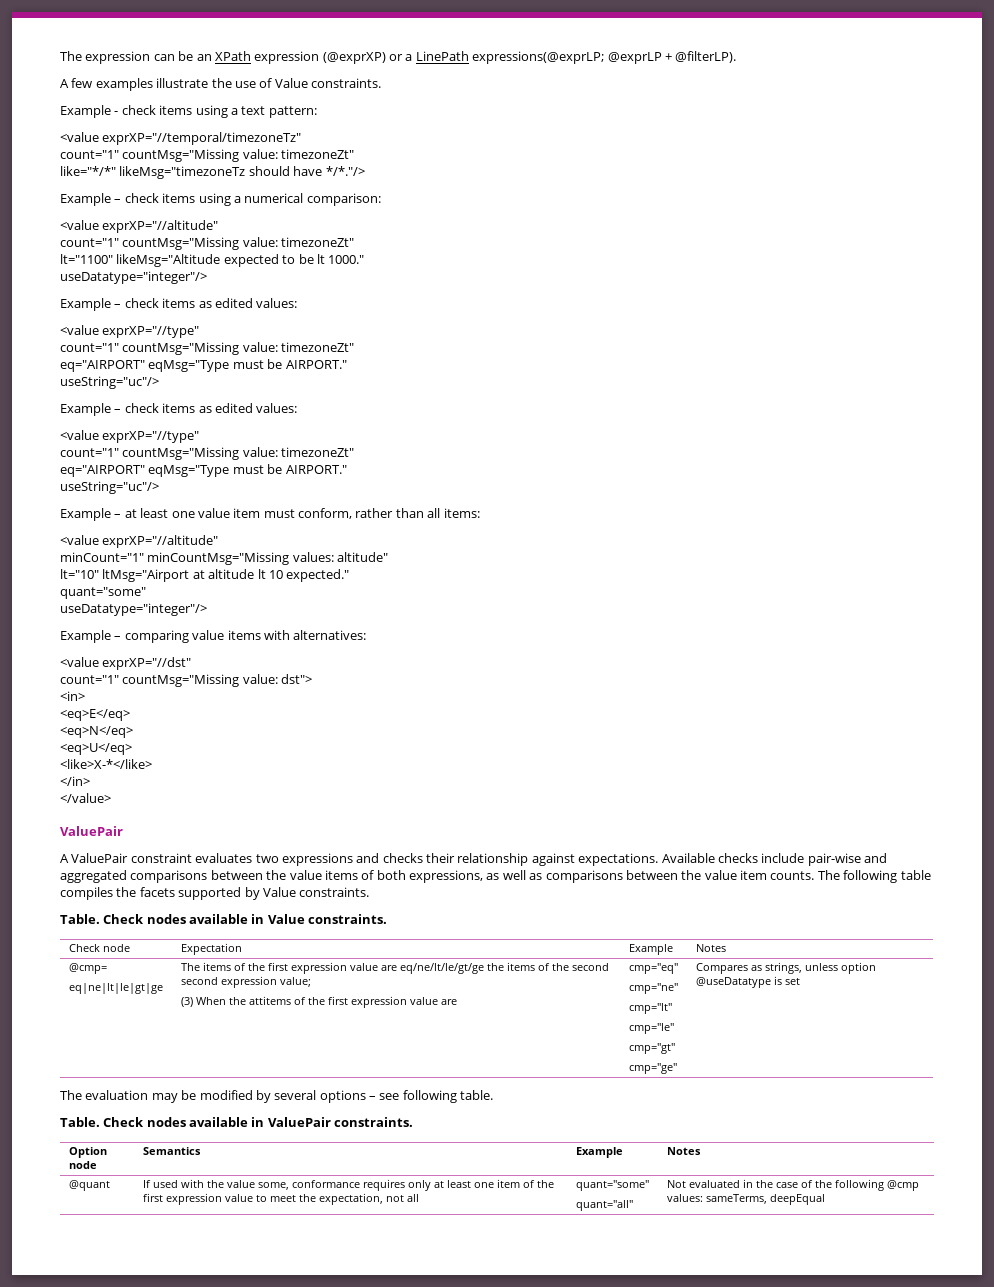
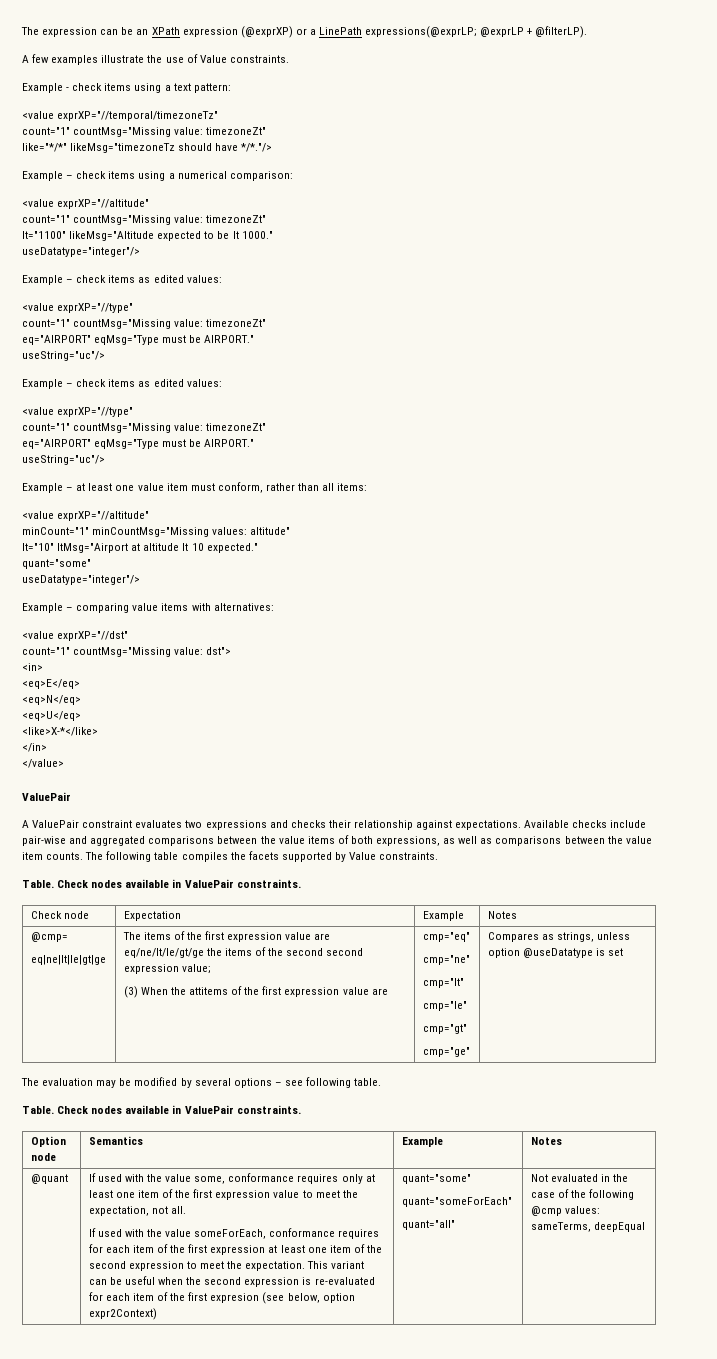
[267,914,305,924] Value -> [184,879,234,888] ValuePair
[406,1194,419,1202] [575,1180,649,1191] all | quant="some" -> [170,1206,186,1214] [88,1228,380,1239] [88,1244,382,1255] [88,1261,365,1271] [88,1276,375,1287] [88,1292,355,1304] [88,1308,157,1320] [401,1174,471,1184] [401,1197,512,1207] all. // If used with the value someForEach, conformance requires for each item of the first expression at least one item of the second expression to meet the expectation. This variant can be useful when the second expression is re-evaluated for each item of the first expresion (see below, option expr2Context) | quant="some" // quant="someForEach"

